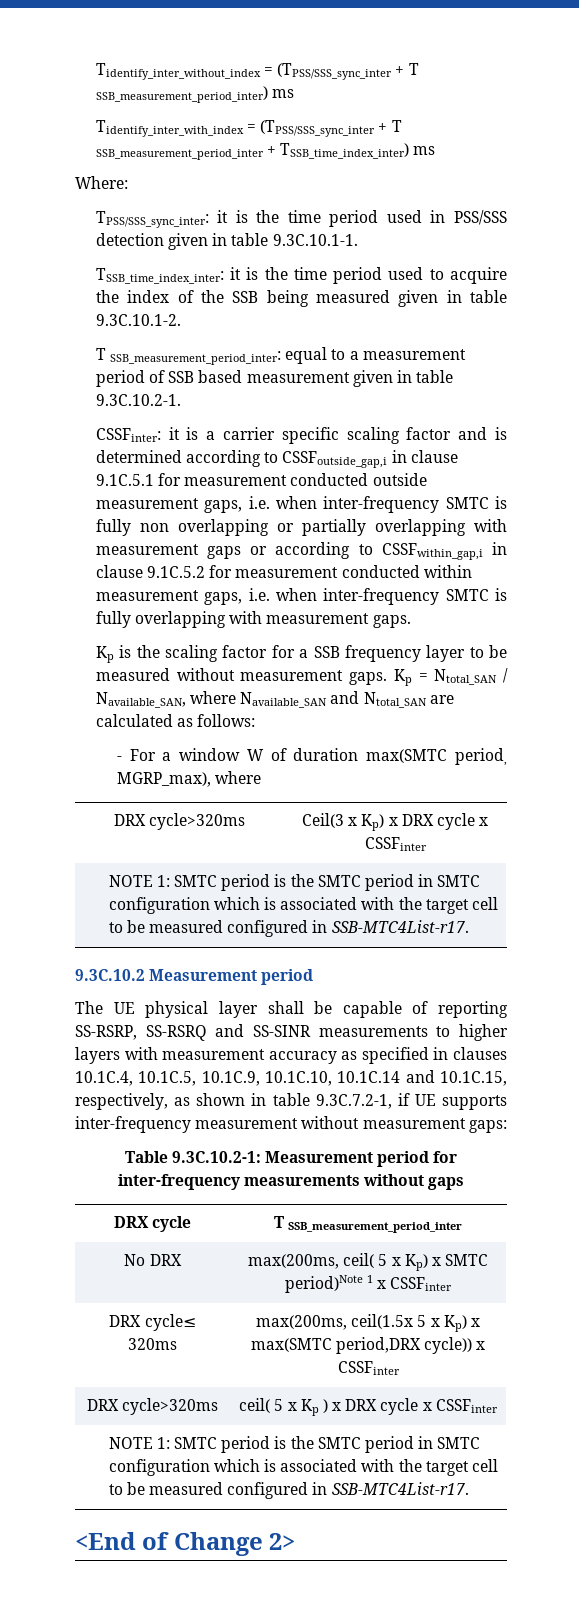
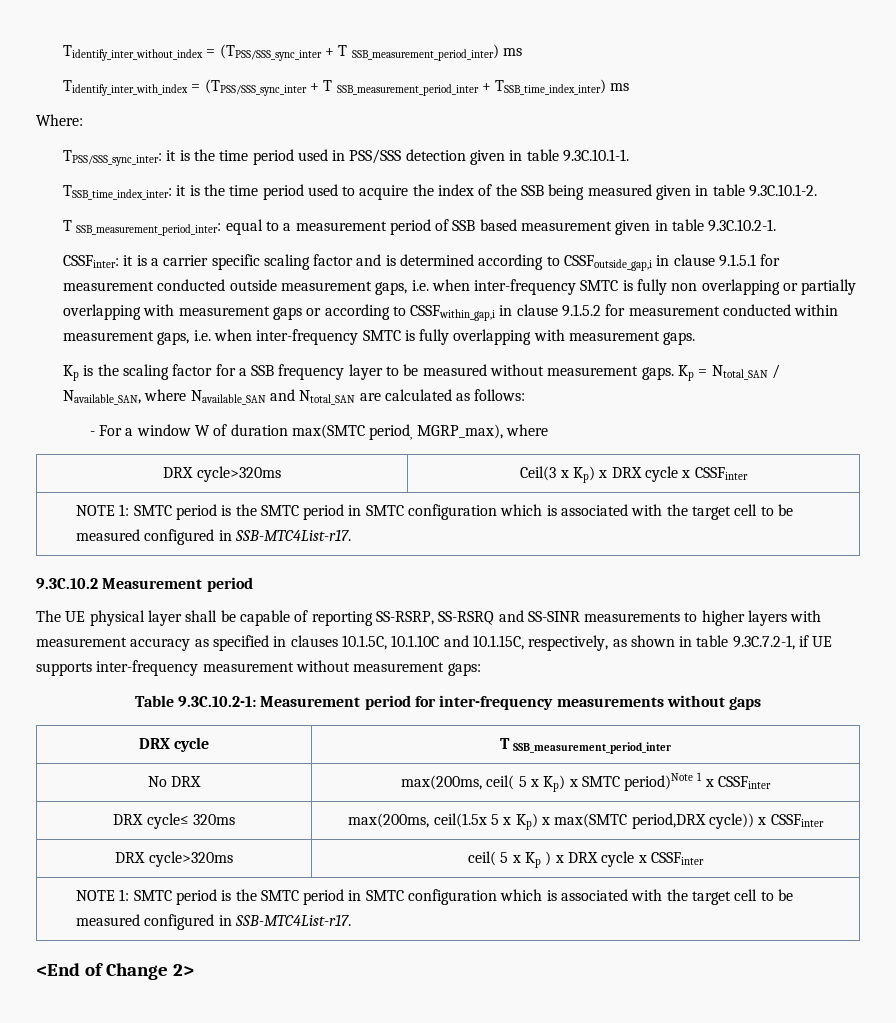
[95,474,154,486] 9.1C.5.1 -> [719,254,757,267] 9.1.5.1
[147,566,206,578] 9.1C.5.2 -> [562,304,602,317] 9.1.5.2
[75,1070,507,1086] 10.1C.4, 10.1C.5, 10.1C.9, 10.1C.10, 10.1C.14 and 10.1C.15, -> [341,635,524,650] 10.1.5C, 10.1.10C and 10.1.15C,

